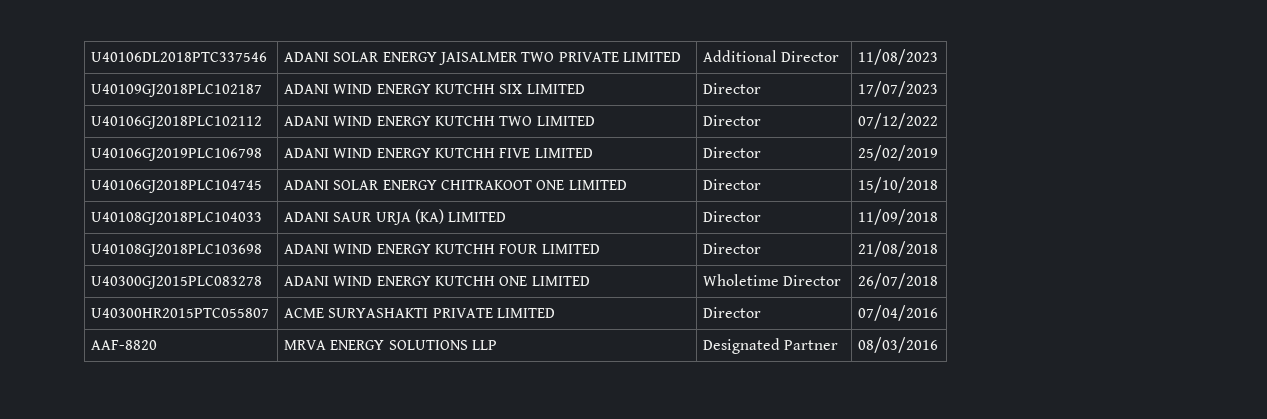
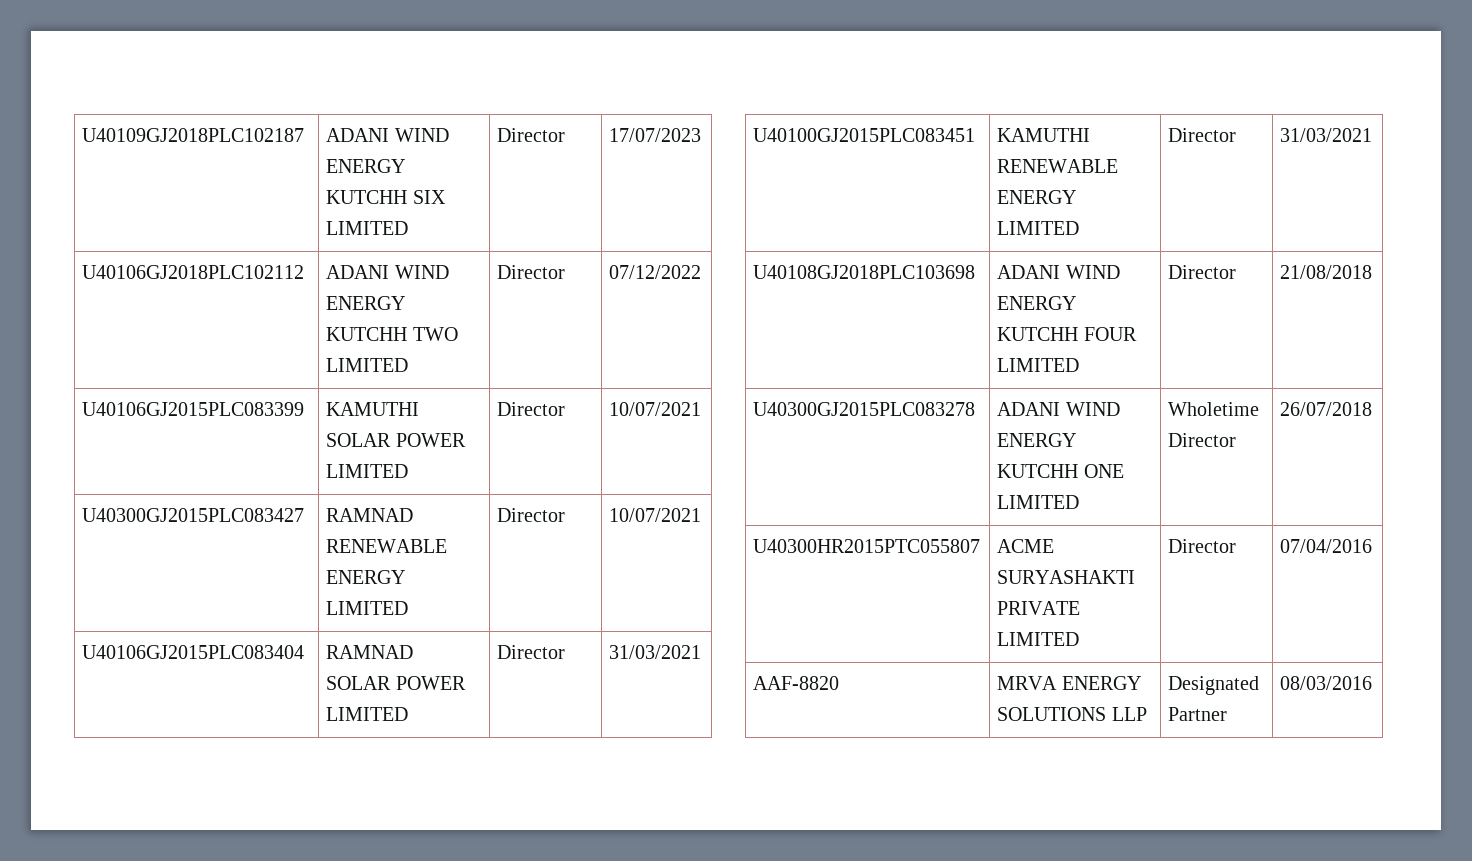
[91,52,268,62] [284,52,682,65] [703,50,840,62] [858,49,939,65] U40106DL2018PTC337546 | ADANI SOLAR ENERGY JAISALMER TWO PRIVATE LIMITED | Additional Director | 11/08/2023 // -> (82, 135) none
[91,148,263,161] [284,148,593,158] [703,147,762,158] [858,145,939,161] [91,180,263,193] [284,180,627,190] [703,179,762,190] [858,177,939,193] [91,212,263,225] [284,209,507,225] [703,211,762,222] [858,209,939,225] U40106GJ2019PLC106798 | ADANI WIND ENERGY KUTCHH FIVE LIMITED | Director | 25/02/2019 // U40106GJ2018PLC104745 | ADANI SOLAR ENERGY CHITRAKOOT ONE LIMITED | Director | 15/10/2018 // U40108GJ2018PLC104033 | ADANI SAUR URJA (KA) LIMITED | Director | 11/09/2018 -> [82,402,305,416] [326,402,420,416] [326,433,466,447] [326,464,409,478] [497,402,566,416] [609,402,702,416] [82,508,305,522] [326,508,414,522] [326,539,448,553] [326,570,406,584] [326,601,409,615] [497,508,566,522] [609,508,702,522] [82,645,305,659] [326,645,414,659] [326,676,466,690] [326,707,409,721] [497,645,566,659] [609,645,702,659] [753,128,976,142] [997,128,1091,142] [997,159,1119,173] [997,190,1077,204] [997,221,1080,235] [1168,128,1237,142] [1280,128,1373,142] U40106GJ2015PLC083399 | KAMUTHI SOLAR POWER LIMITED | Director | 10/07/2021 // U40300GJ2015PLC083427 | RAMNAD RENEWABLE ENERGY LIMITED | Director | 10/07/2021 // U40106GJ2015PLC083404 | RAMNAD SOLAR POWER LIMITED | Director | 31/03/2021 // U40100GJ2015PLC083451 | KAMUTHI RENEWABLE ENERGY LIMITED | Director | 31/03/2021

